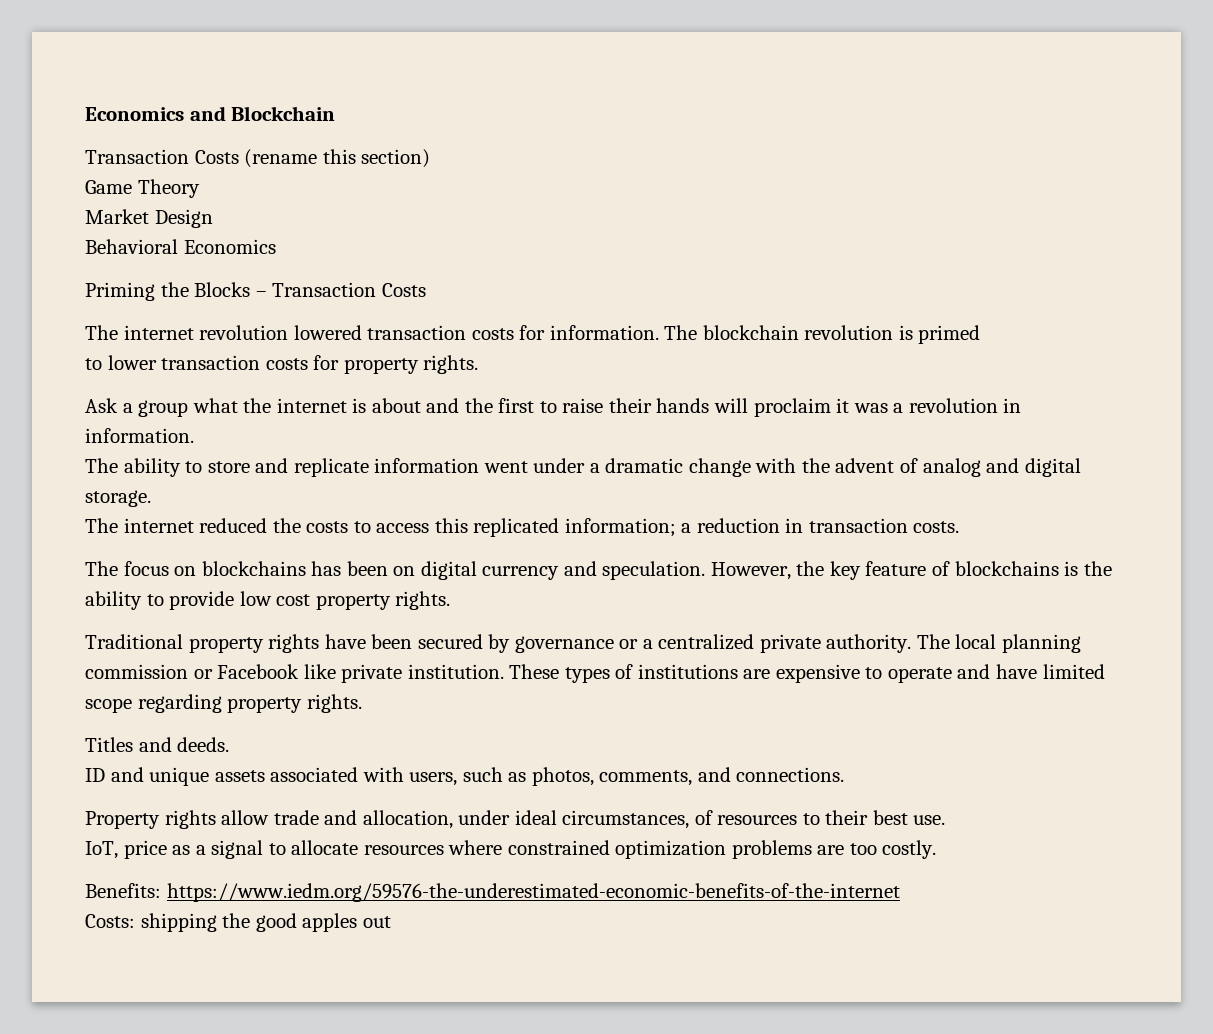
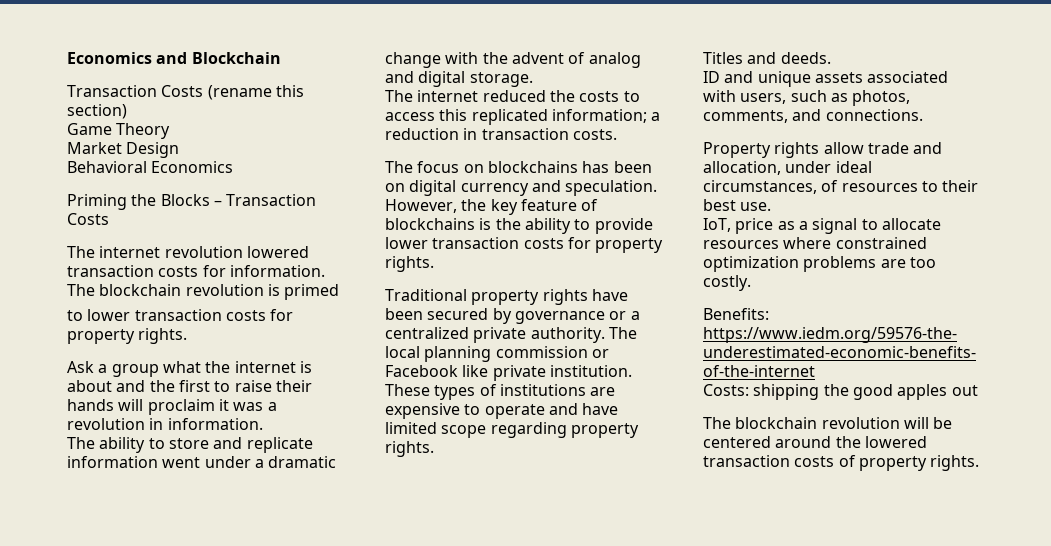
[239,591,311,606] low cost -> [385,237,591,249] lower transaction costs for
(391, 922) none -> [703,417,953,429] [703,436,927,448] [703,455,980,471] // The blockchain revolution will be centered around the lowered transaction costs of property rights.

